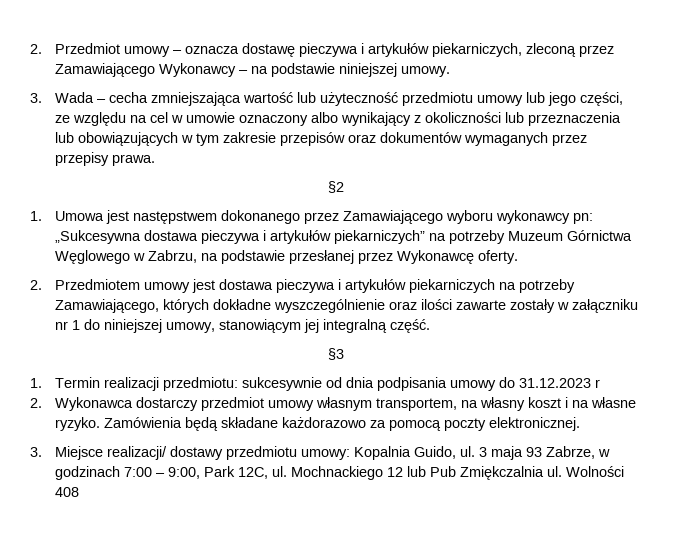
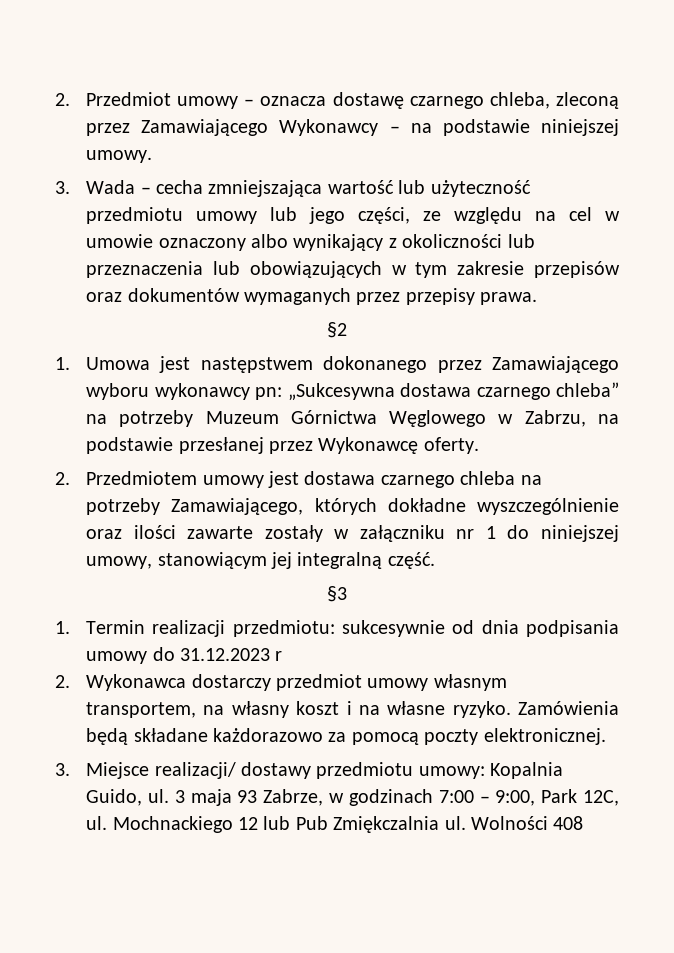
[299,43,523,57] pieczywa i artykułów piekarniczych, -> [409,92,550,109] czarnego chleba,
[201,230,426,244] pieczywa i artykułów piekarniczych” -> [476,382,619,400] czarnego chleba”
[276,279,496,293] pieczywa i artykułów piekarniczych -> [380,471,516,488] czarnego chleba

